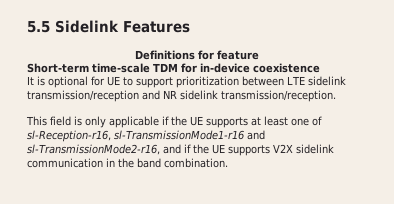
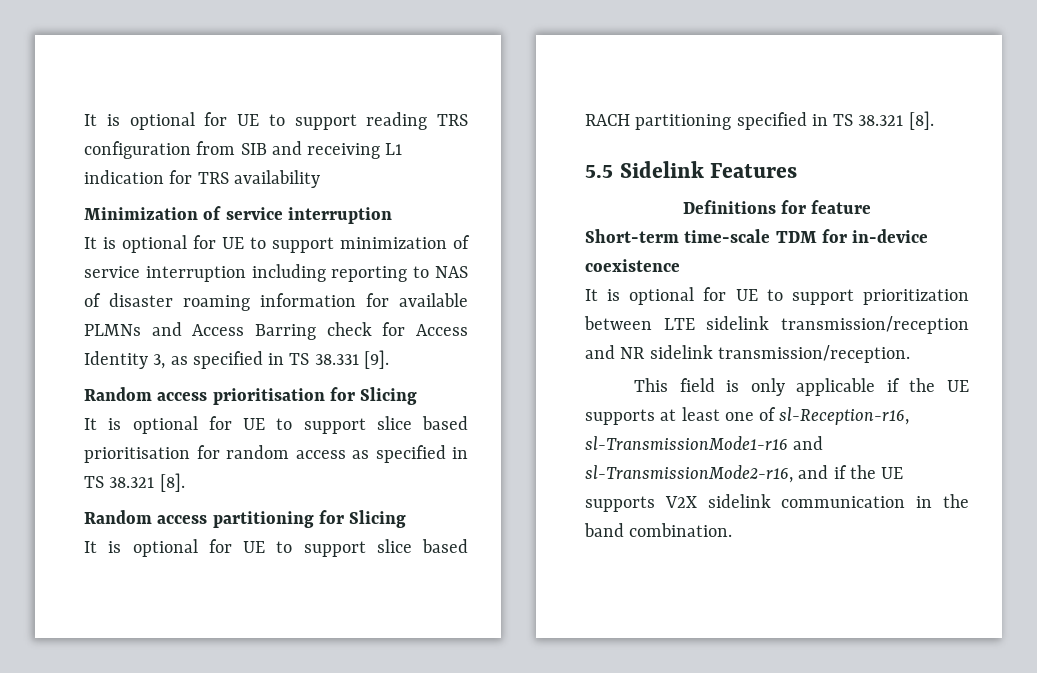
(27, 27) none -> [84,112,468,130] [84,141,403,159] [84,170,320,188] [84,206,392,224] [84,235,470,253] [84,264,469,282] [84,293,468,311] [84,322,468,340] [84,350,389,369] [84,387,418,405] [84,416,468,434] [84,445,468,463] [84,473,185,492] [84,510,407,528] [84,539,468,557] [585,111,934,130] It is optional for UE to support reading TRS configuration from SIB and receiving L1 indication for TRS availability // Minimization of service interruption // It is optional for UE to support minimization of service interruption including reporting to NAS of disaster roaming information for available PLMNs and Access Barring check for Access Identity 3, as specified in TS 38.331 [9]. // Random access prioritisation for Slicing // It is optional for UE to support slice based prioritisation for random access as specified in TS 38.321 [8]. // Random access partitioning for Slicing // It is optional for UE to support slice based RACH partitioning specified in TS 38.321 [8]. //

